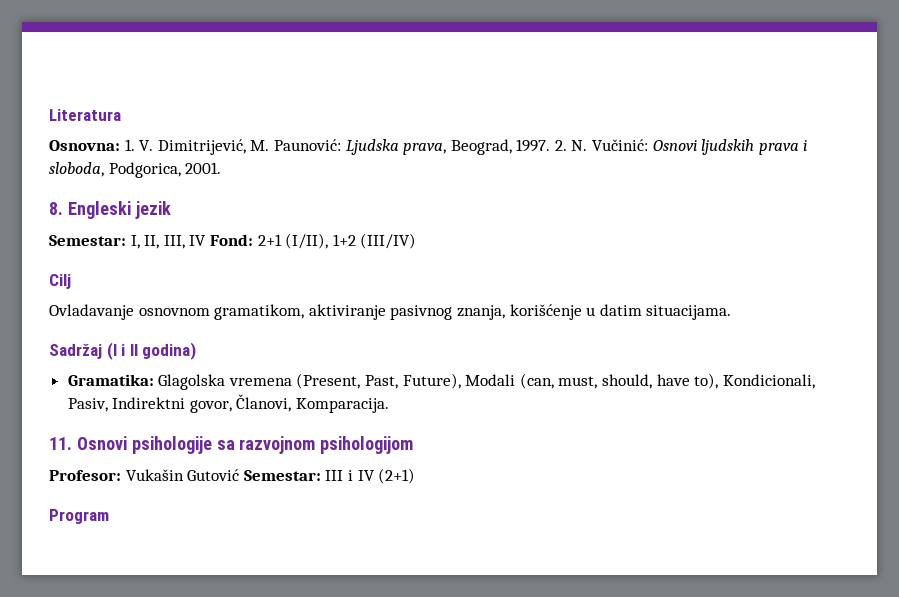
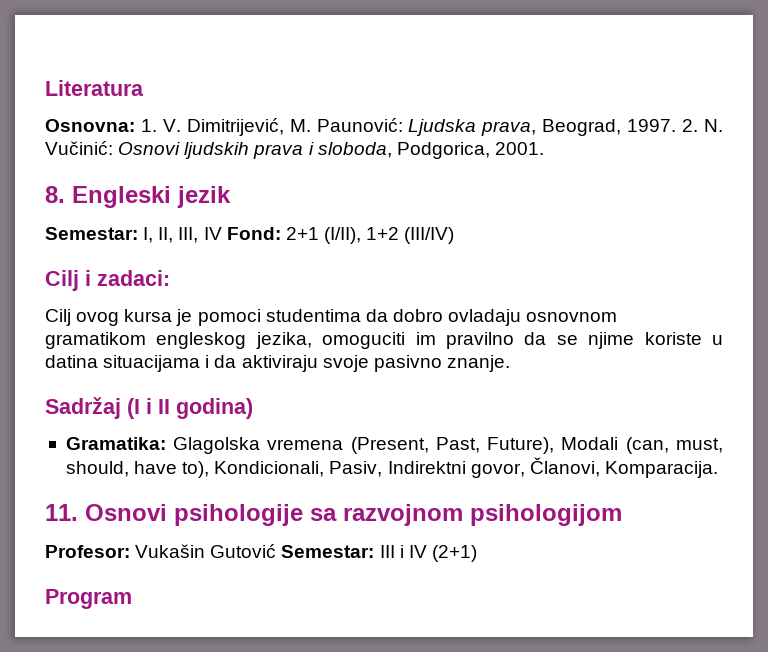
[49,304,732,320] // Ovladavanje osnovnom gramatikom, aktiviranje pasivnog znanja, korišćenje u datim situacijama. -> [85,270,170,286] [45,309,618,326] [45,332,723,349] [45,355,510,372] i zadaci: // Cilj ovog kursa je pomoci studentima da dobro ovladaju osnovnom gramatikom engleskog jezika, omoguciti im pravilno da se njime koriste u datina situacijama i da aktiviraju svoje pasivno znanje.

